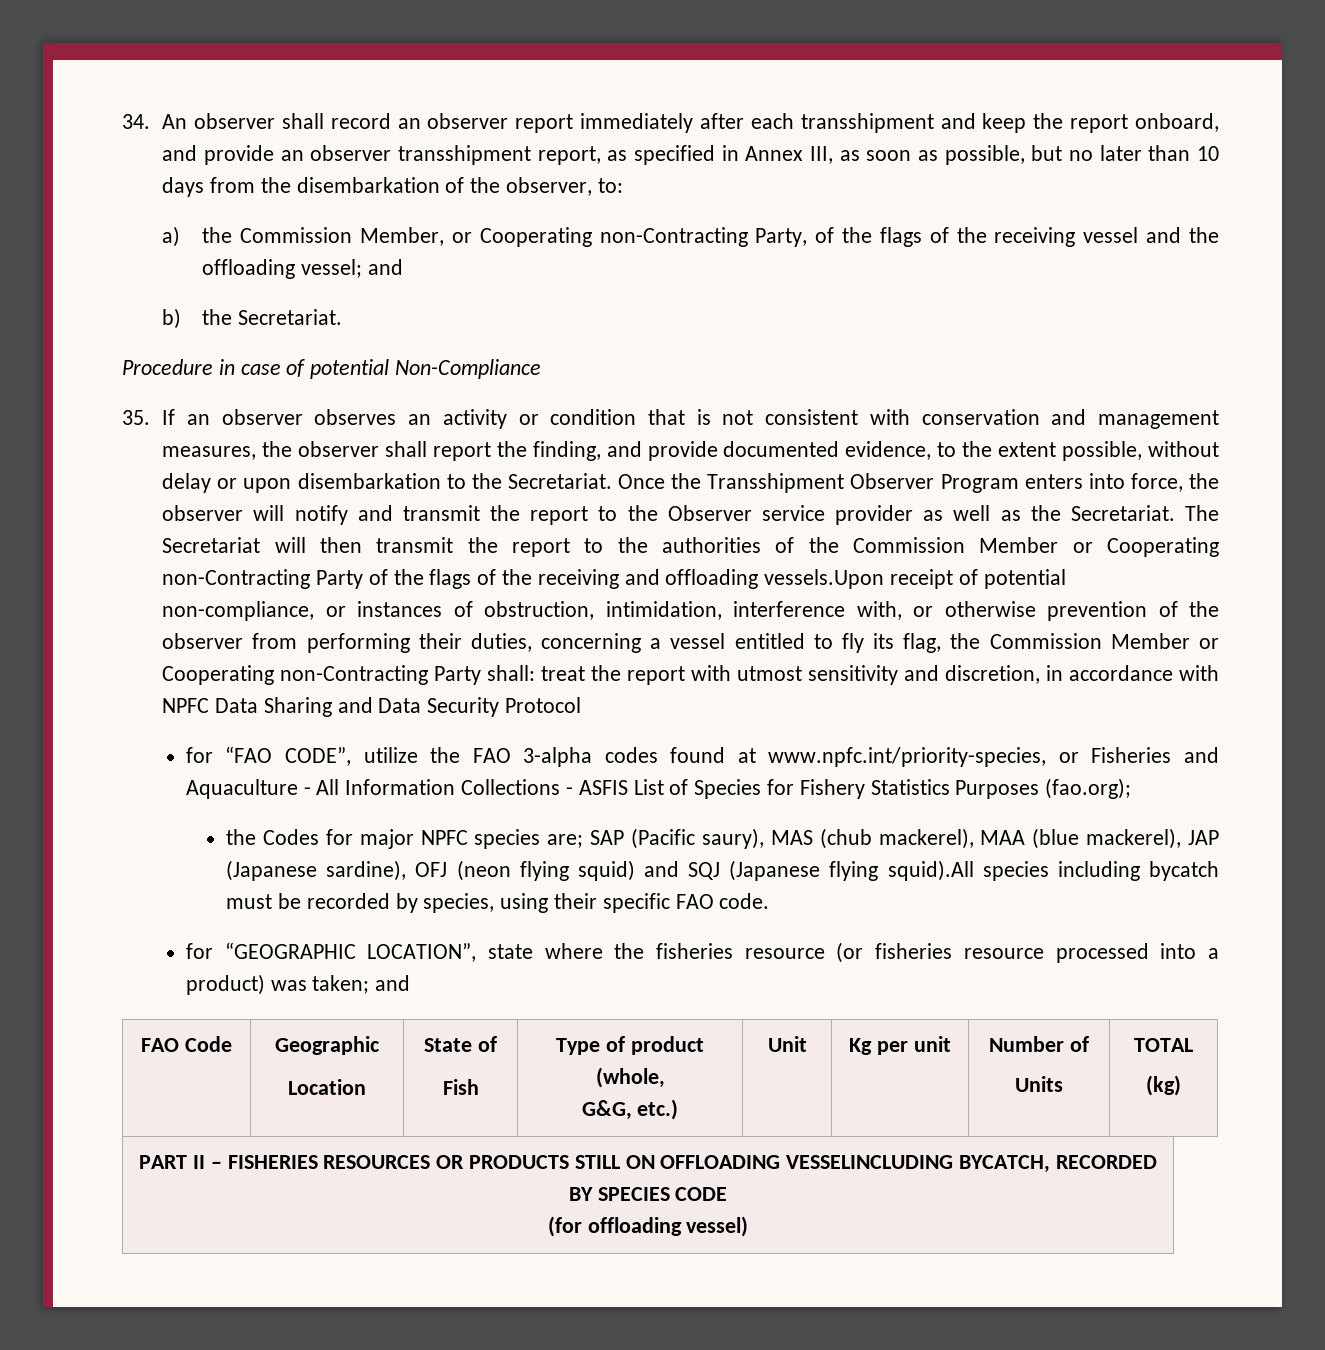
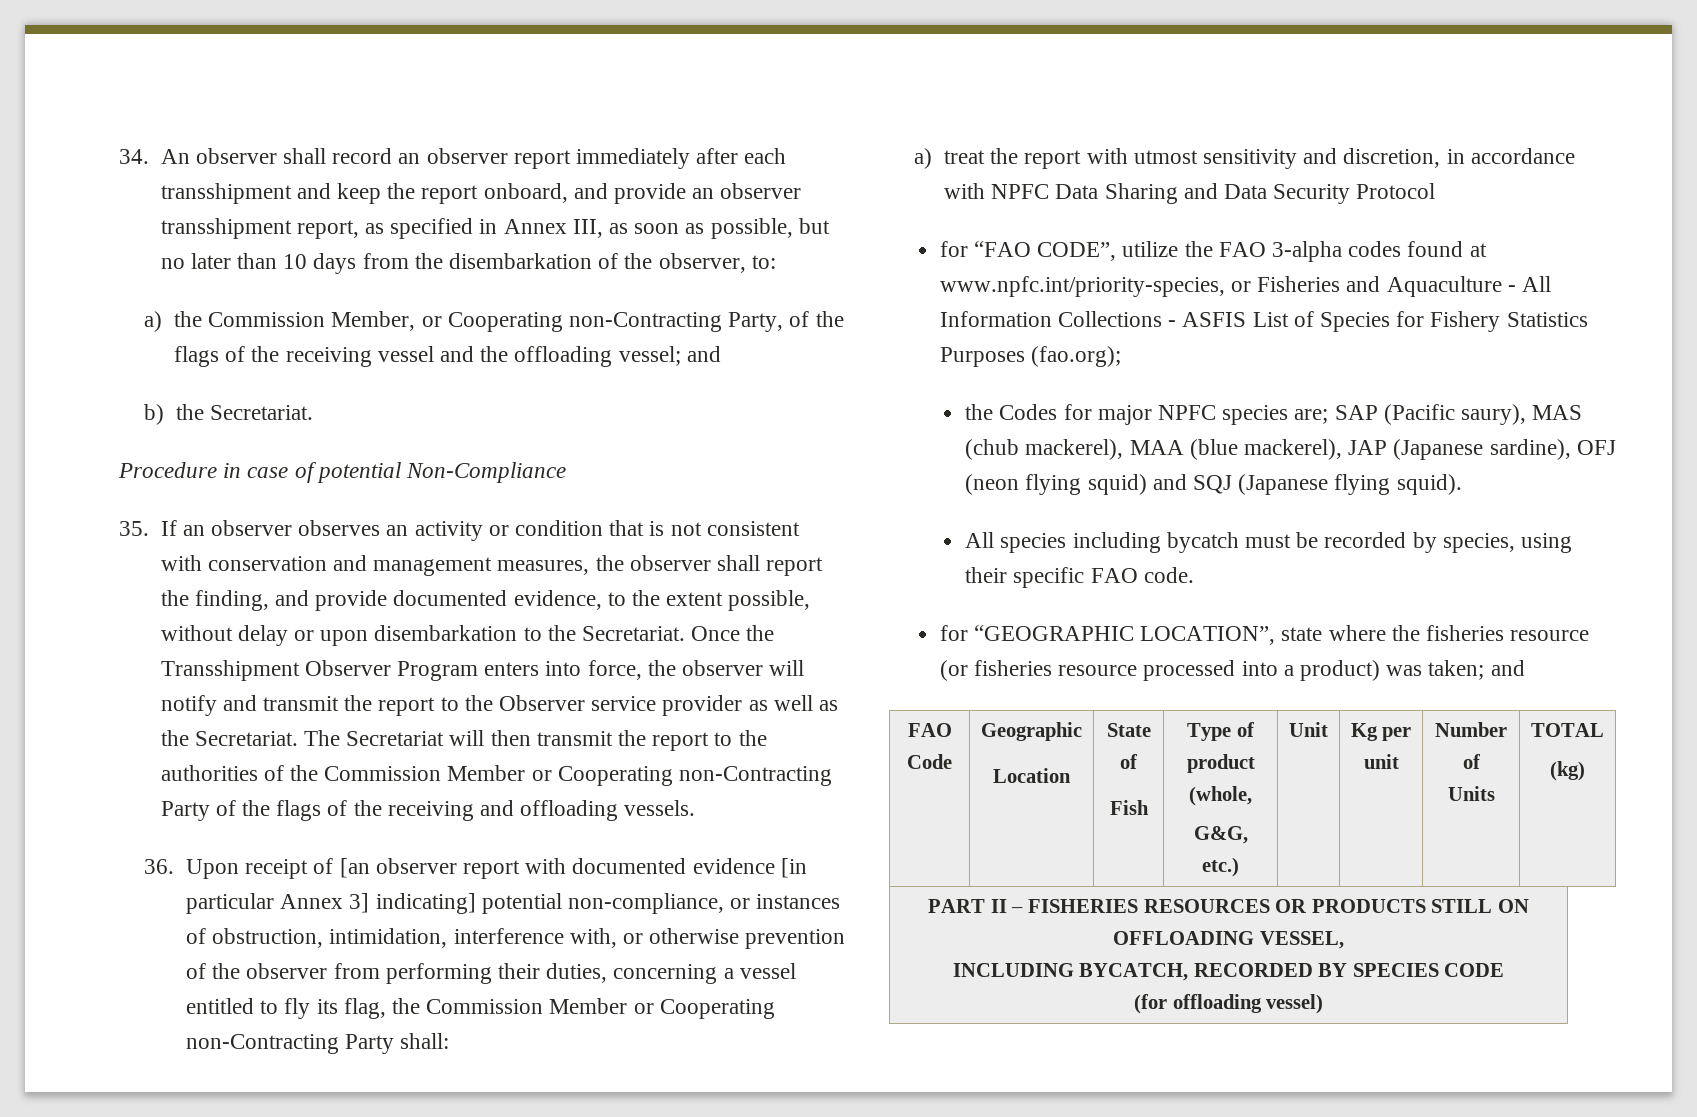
[764,569,978,589] vessels.Upon receipt of -> [624,800,696,816] [144,858,807,879] [185,893,476,914] vessels. // 36. Upon receipt of [an observer report with documented evidence [in particular Annex 3] indicating]
(536, 673) none -> [914,148,933,169] // a)
[887,860,974,881] squid).All -> [1396,474,1462,495] [965,532,995,548] squid). // All
[786,1155,954,1169] VESSELINCLUDING -> [1259,931,1344,949] [952,963,1074,977] VESSEL, // INCLUDING

